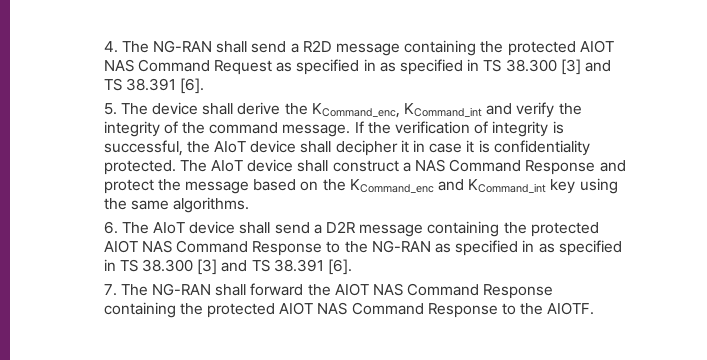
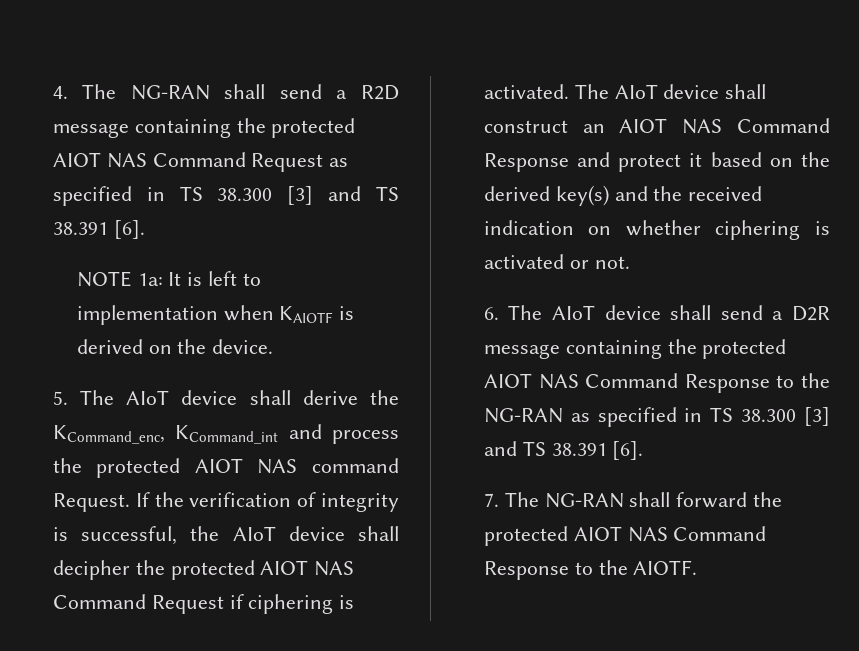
[379,59,611,75] [103,78,205,94] as specified in TS 38.300 [3] and TS 38.391 [6]. -> [179,186,400,205] [52,220,145,239] [76,271,261,287] [76,305,355,325] [76,339,274,354] TS 38.300 [3] and TS 38.391 [6]. // NOTE 1a: It is left to implementation when KAIOTF is derived on the device.
(148, 109) none -> [126,390,170,405] AIoT
[516,102,582,118] [103,121,351,137] verify the integrity of the command message. -> [332,430,399,444] [52,458,399,478] [52,493,130,512] process the protected AIOT NAS command Request.
[400,140,590,156] [103,160,176,175] it in case it is confidentiality protected. -> [135,560,355,580] [52,594,355,614] [483,84,569,99] the protected AIOT NAS Command Request if ciphering is activated.
[402,162,411,172] a -> [582,118,668,133] an AIOT
[157,179,250,194] the message -> [689,153,703,167] it
[349,178,618,194] [103,197,250,213] KCommand_enc and KCommand_int key using the same algorithms. -> [483,185,763,206] [483,220,830,240] [483,254,630,269] derived key(s) and the received indication on whether ciphering is activated or not.
[538,240,622,256] [103,259,116,271] as specified in -> (703, 415) none
[334,283,554,299] [103,302,203,318] AIOT NAS Command Response containing the -> (782, 499) none

